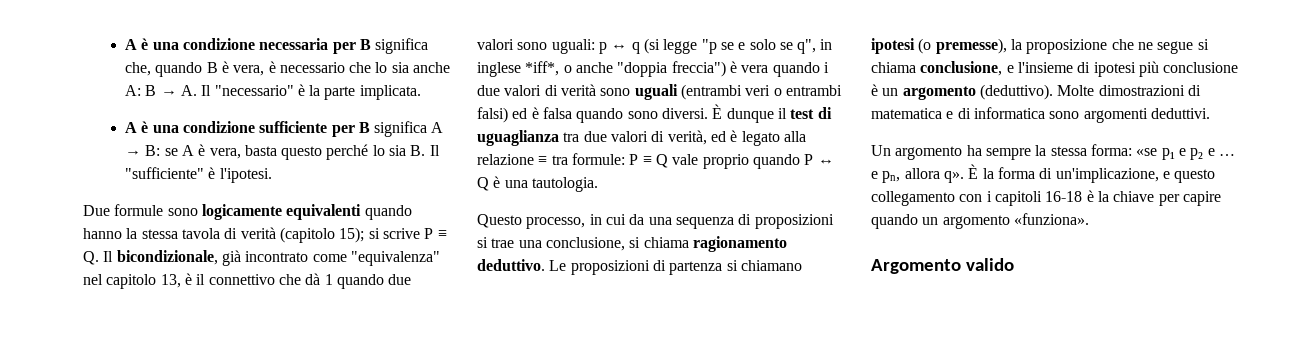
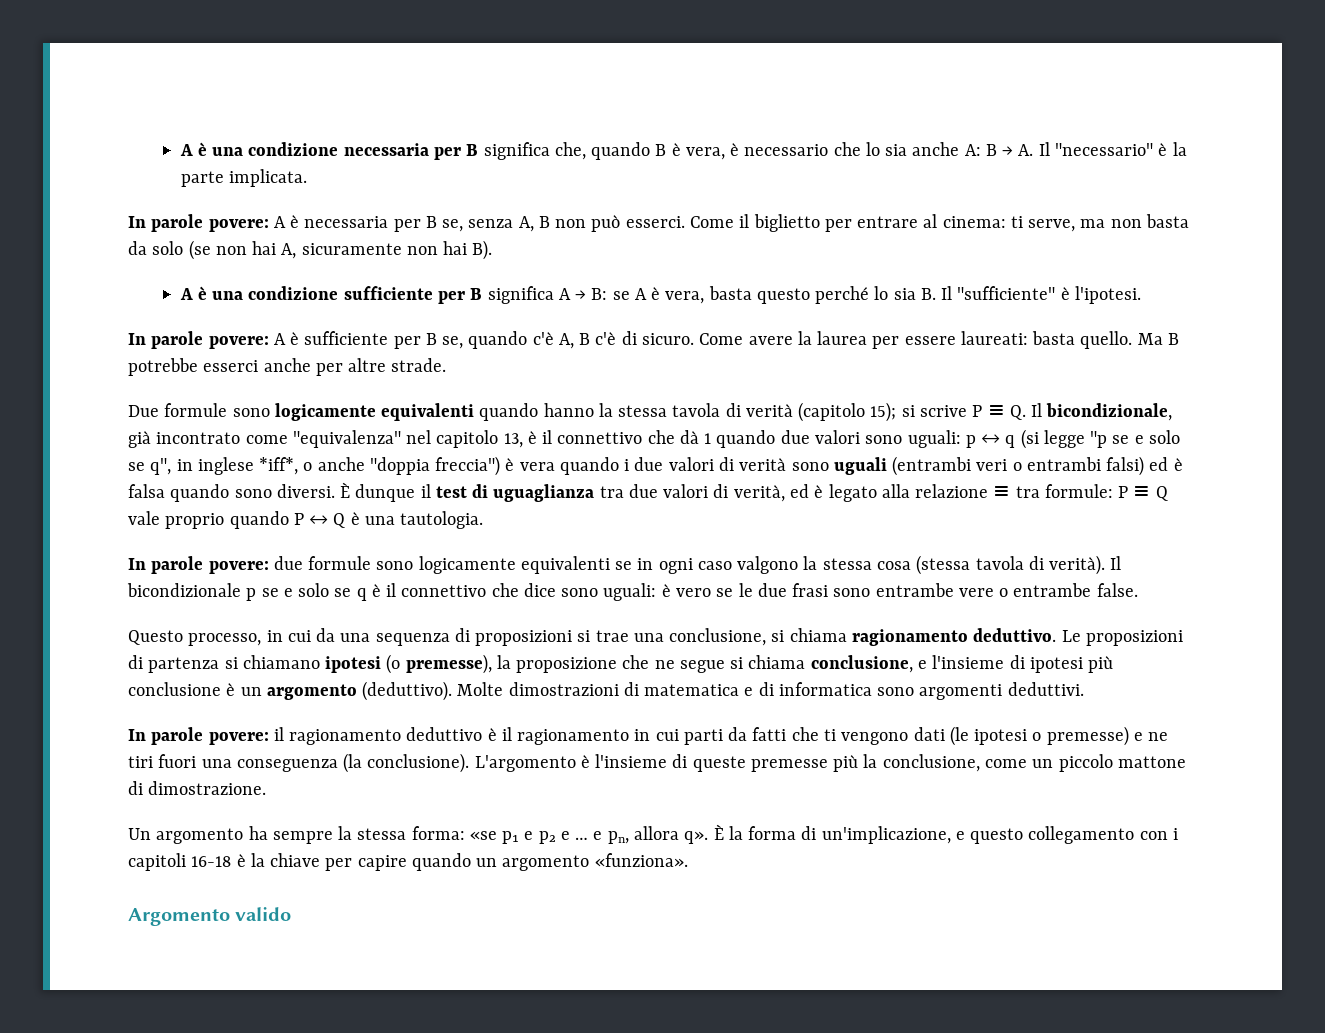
(421, 92) none -> [128,214,1189,232] [128,240,493,260] // In parole povere: A è necessaria per B se, senza A, B non può esserci. Come il biglietto per entrare al cinema: ti serve, ma non basta da solo (se non hai A, sicuramente non hai B).
(272, 175) none -> [128,331,1179,349] [128,358,447,376] // In parole povere: A è sufficiente per B se, quando c'è A, B c'è di sicuro. Come avere la laurea per essere laureati: basta quello. Ma B potrebbe esserci anche per altre strade.
(598, 184) none -> [128,555,1122,575] [127,583,1138,601] // In parole povere: due formule sono logicamente equivalenti se in ogni caso valgono la stessa cosa (stessa tavola di verità). Il bicondizionale p se e solo se q è il connettivo che dice sono uguali: è vero se le due frasi sono entrambe vere o entrambe false.
(1210, 113) none -> [128,726,1169,746] [128,753,1186,773] [128,781,267,795] // In parole povere: il ragionamento deduttivo è il ragionamento in cui parti da fatti che ti vengono dati (le ipotesi o premesse) e ne tiri fuori una conseguenza (la conclusione). L'argomento è l'insieme di queste premesse più la conclusione, come un piccolo mattone di dimostrazione.

